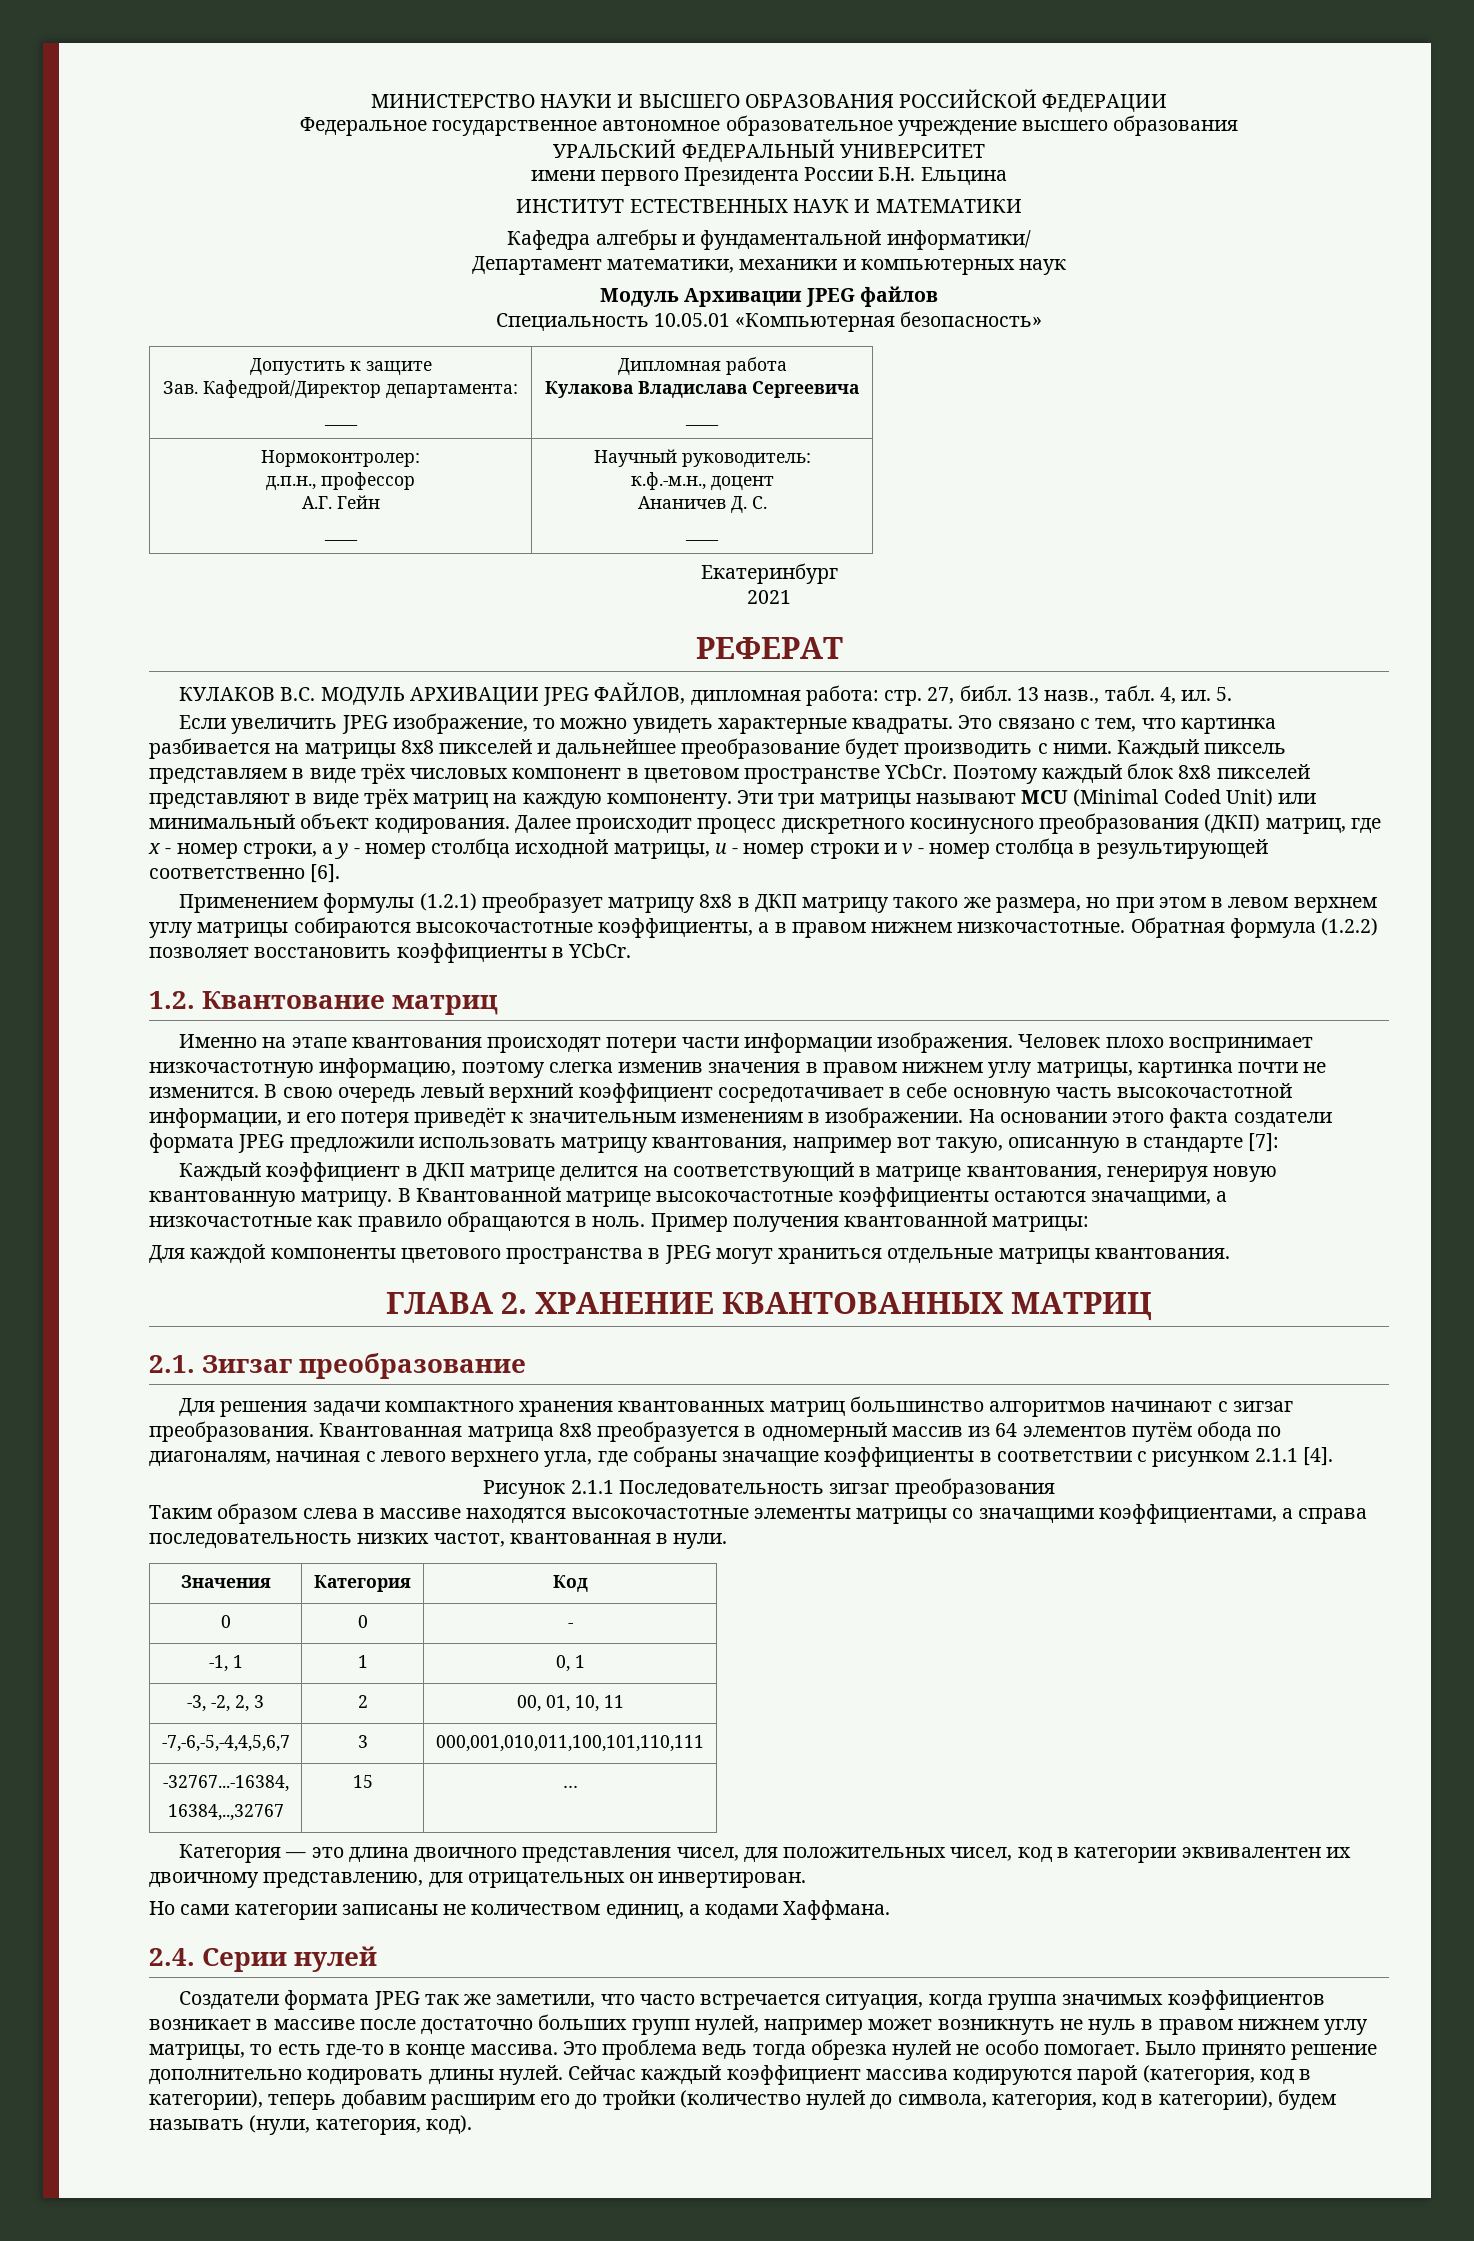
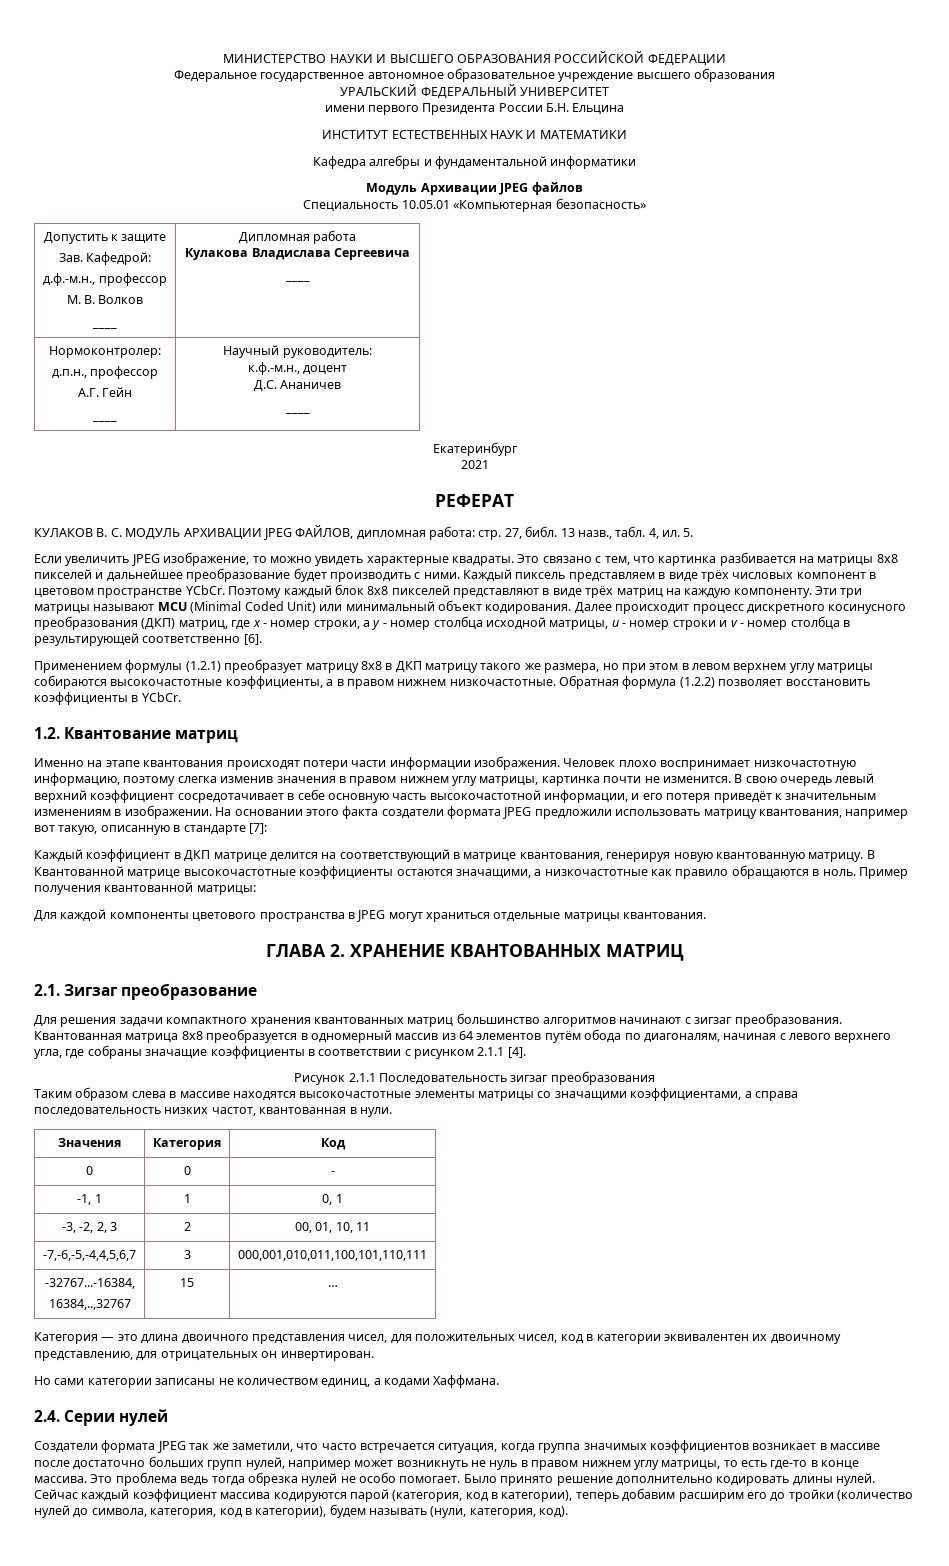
[886,230,1031,250] [471,256,1067,275] информатики/ // Департамент математики, механики и компьютерных наук -> [550,156,637,169] информатики
[203,380,518,399] Кафедрой/Директор департамента: -> [86,252,152,265] [43,273,167,286] [66,295,144,304] Кафедрой: // д.ф.-м.н., профессор // М. В. Волков
(774, 483) none -> [253,380,277,392] Д.С.
[730,496,767,514] Д. С. -> (342, 384) none
[280,687,316,701] В.С. -> [96,528,122,537] В. С.

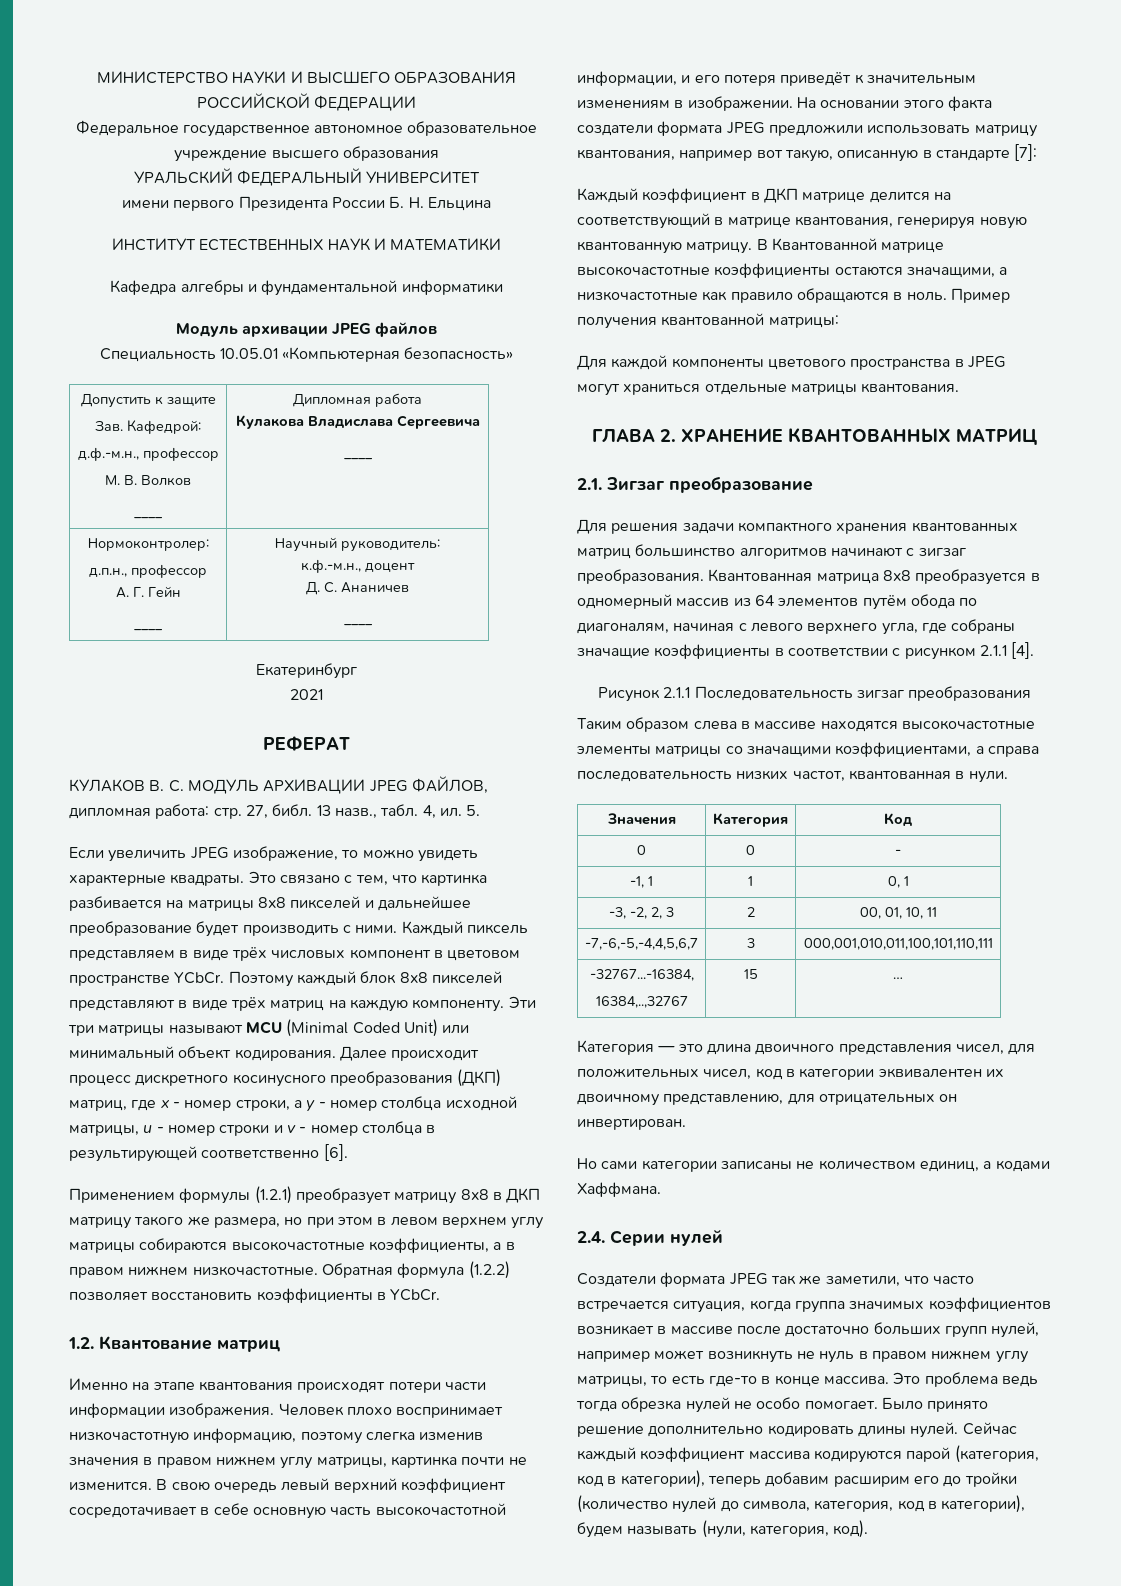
[546,103,570,112] Б.Н. -> [389,196,424,208] Б. Н.
[420,183,497,195] Архивации -> [241,325,328,337] архивации
[77,388,99,397] А.Г. -> [115,586,144,598] А. Г.
[253,380,277,392] Д.С. -> [306,582,337,595] Д. С.

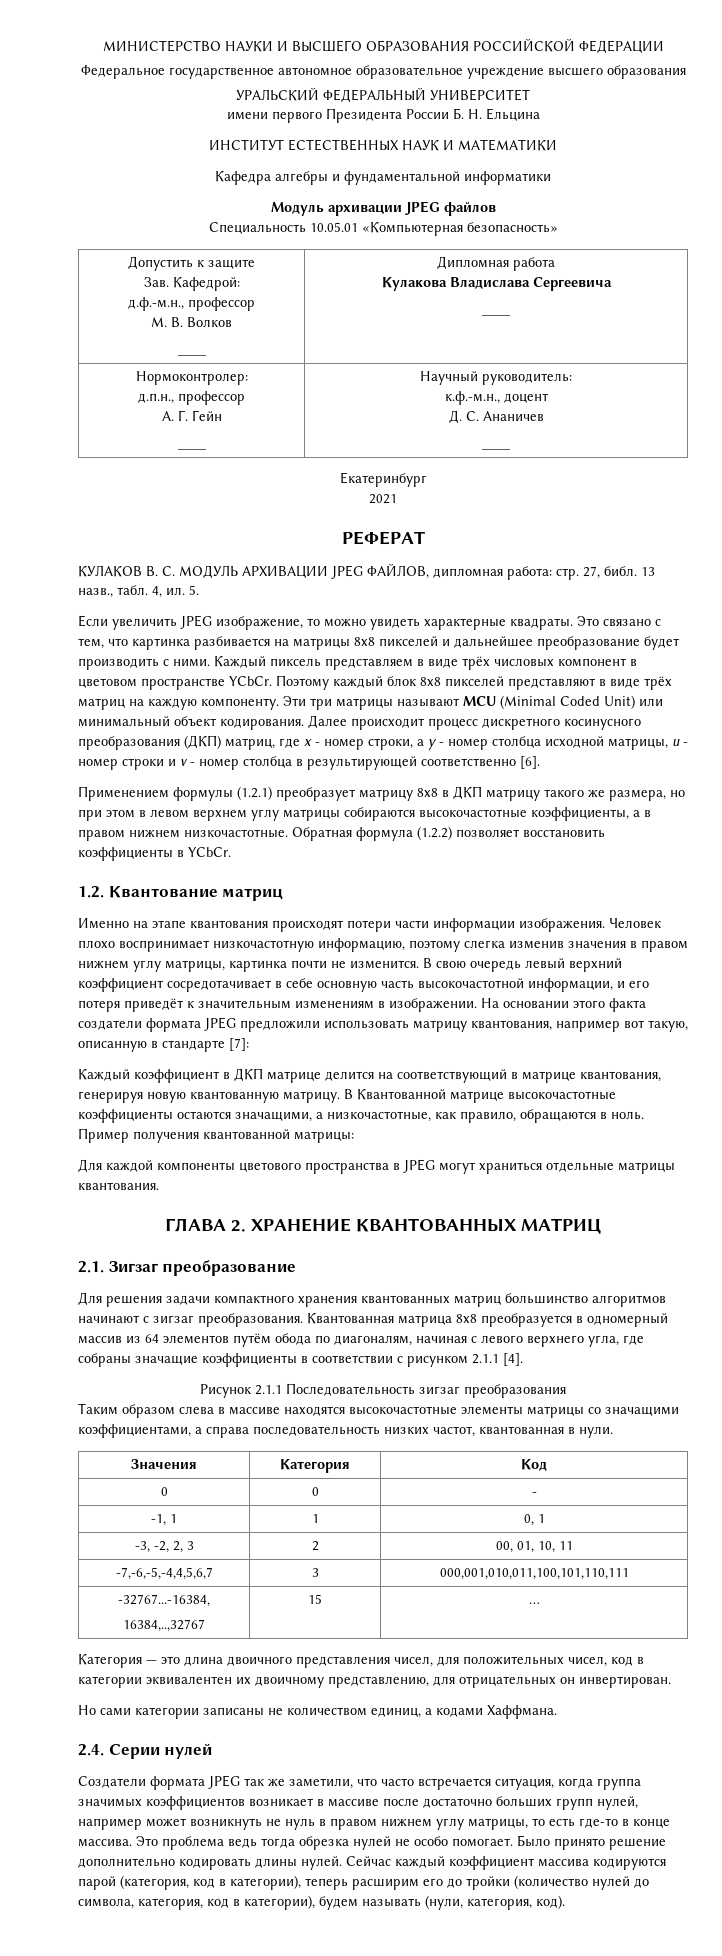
[577,291,793,303] низкочастотные как правило -> [327,1111,516,1123] низкочастотные, как правило,
[765,1472,830,1487] добавим -> (348, 1884) none

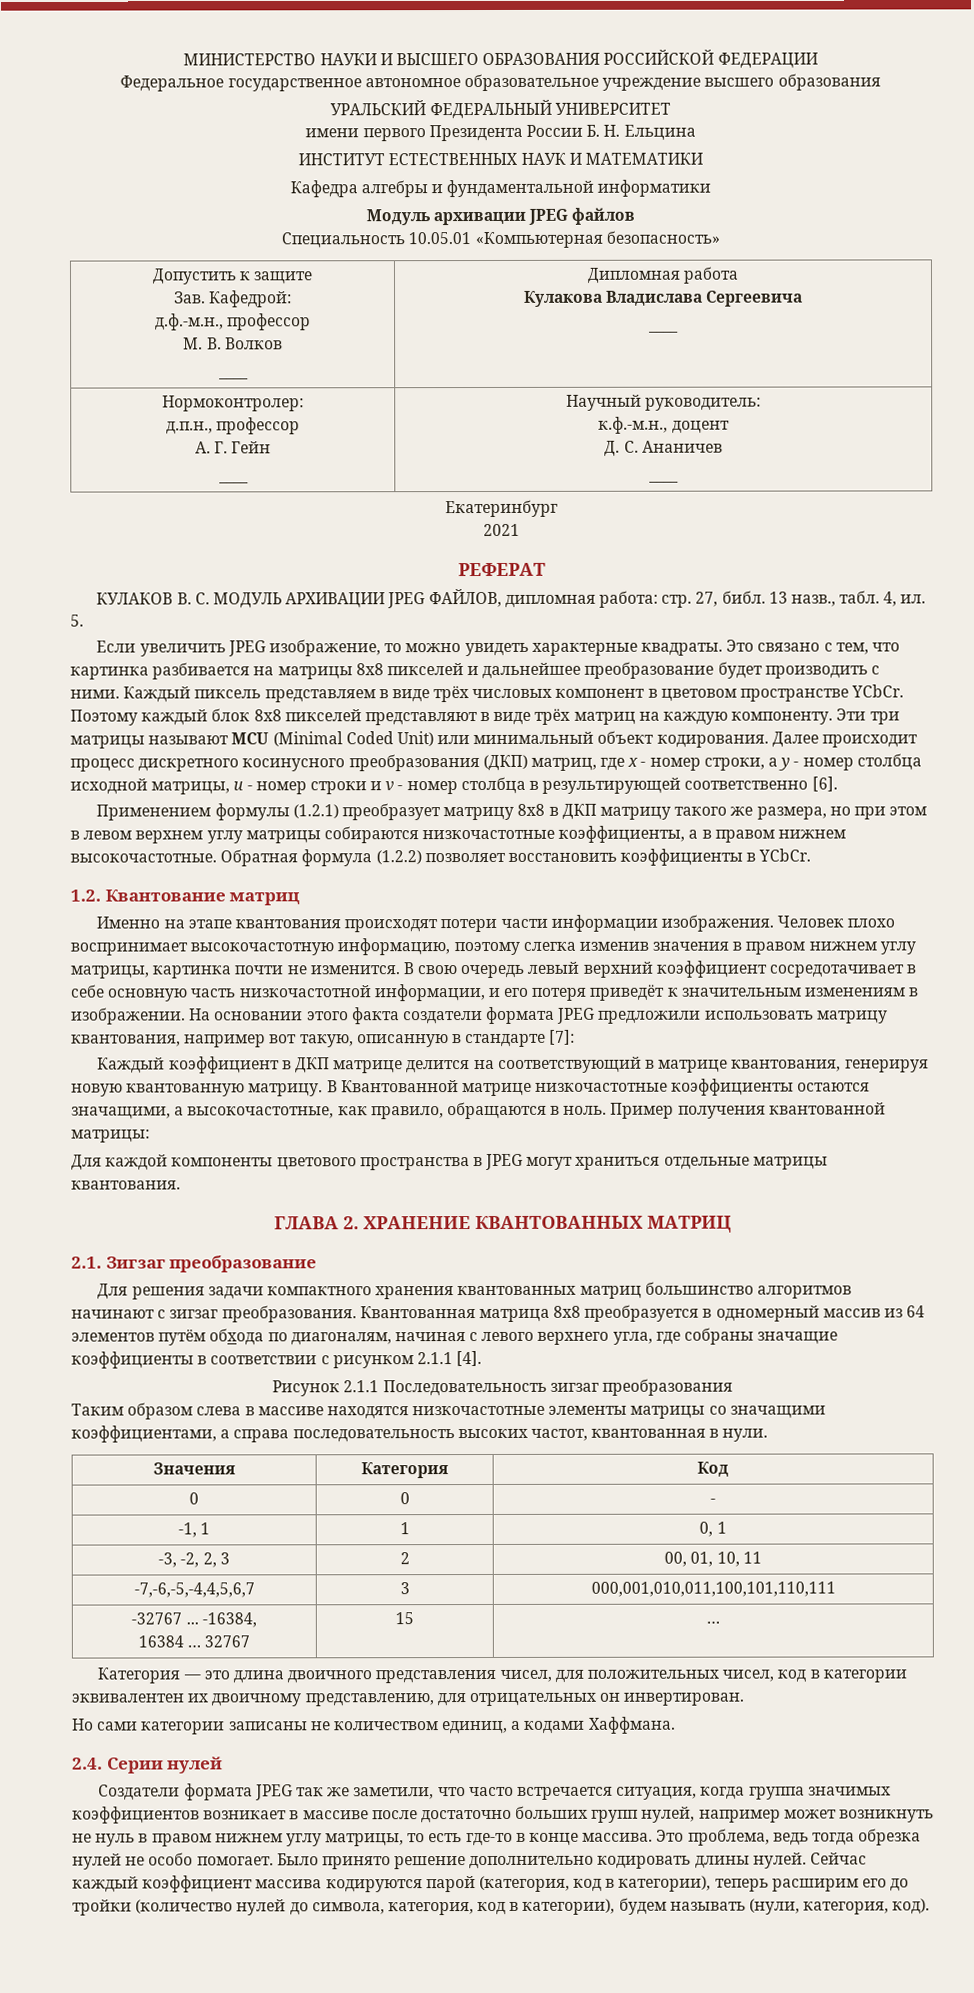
[419,809,527,818] высокочастотные -> [422,829,556,840] низкочастотные
[184,829,288,838] низкочастотные. -> [70,853,217,863] высокочастотные.
[213,940,314,952] низкочастотную -> [190,942,335,956] высокочастотную
[418,978,524,989] высокочастотной -> [238,985,372,998] низкочастотной
[508,1091,616,1100] высокочастотные -> [535,1082,669,1092] низкочастотные
[327,1111,431,1122] низкочастотные, -> [187,1106,335,1119] высокочастотные,
[275,1333,311,1345] обода -> [209,1328,265,1346] обхода
[349,1406,457,1415] высокочастотные -> [412,1405,546,1416] низкочастотные
[384,1427,429,1434] низких -> [457,1428,528,1439] высоких
[118,1594,210,1607] [123,1619,205,1632] -32767...-16384, // 16384,..,32767 -> [131,1612,257,1628] [137,1635,251,1648] -32767 ... -16384, // 16384 … 32767
[162,1836,224,1850] проблема -> [687,1828,770,1846] проблема,

